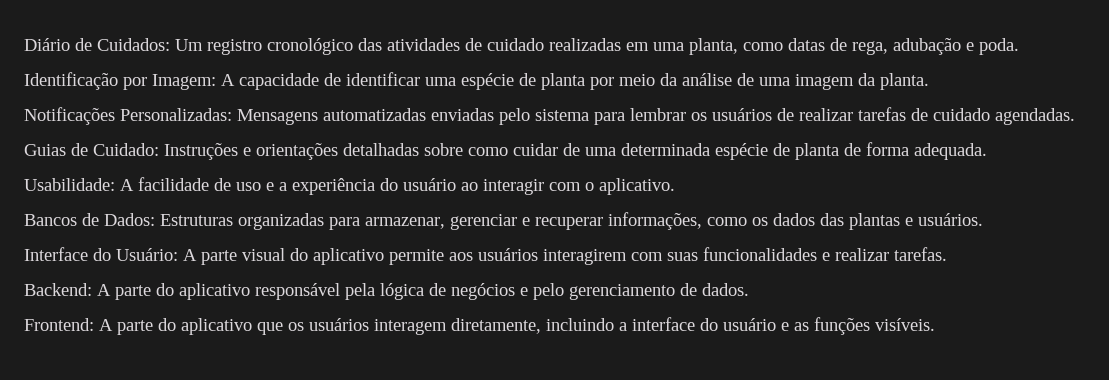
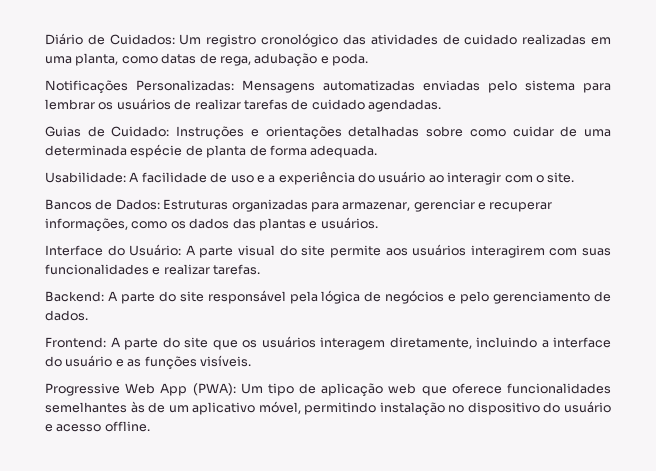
[24,72,929,90] // Identificação por Imagem: A capacidade de identificar uma espécie de planta por meio da análise de uma imagem da planta. -> (368, 59) none
[599,178,675,195] aplicativo. -> [547,172,575,183] site.
[313,248,384,265] aplicativo -> [301,245,326,256] site
[179,283,250,300] aplicativo -> [179,291,204,302] site
[181,318,252,335] aplicativo -> [184,337,208,348] site
(935, 324) none -> [45,383,611,397] [45,401,611,416] [45,421,150,432] // Progressive Web App (PWA): Um tipo de aplicação web que oferece funcionalidades semelhantes às de um aplicativo móvel, permitindo instalação no dispositivo do usuário e acesso offline.

